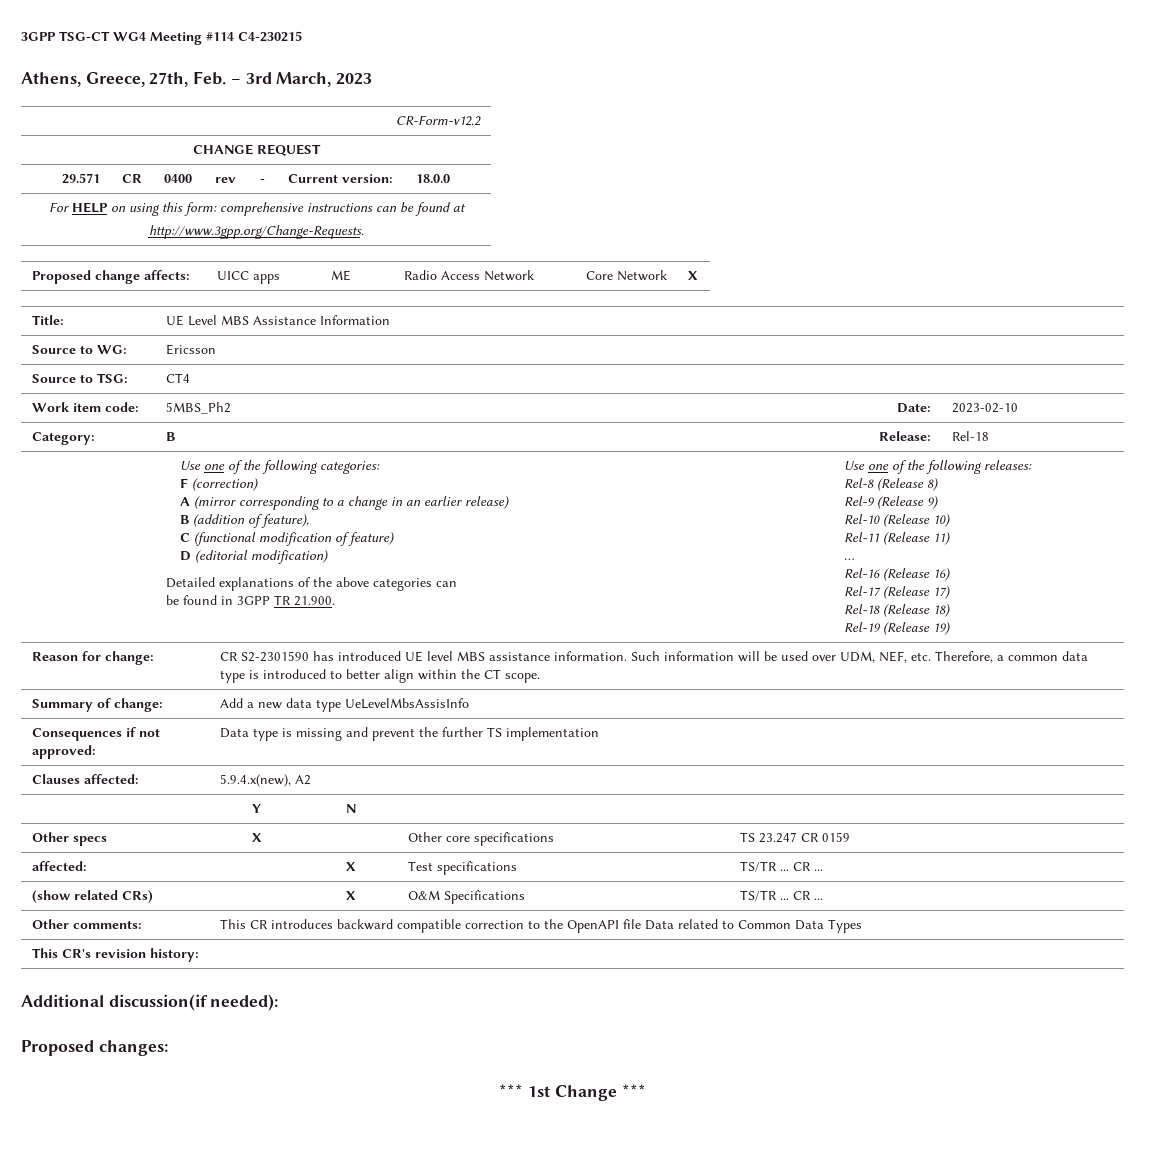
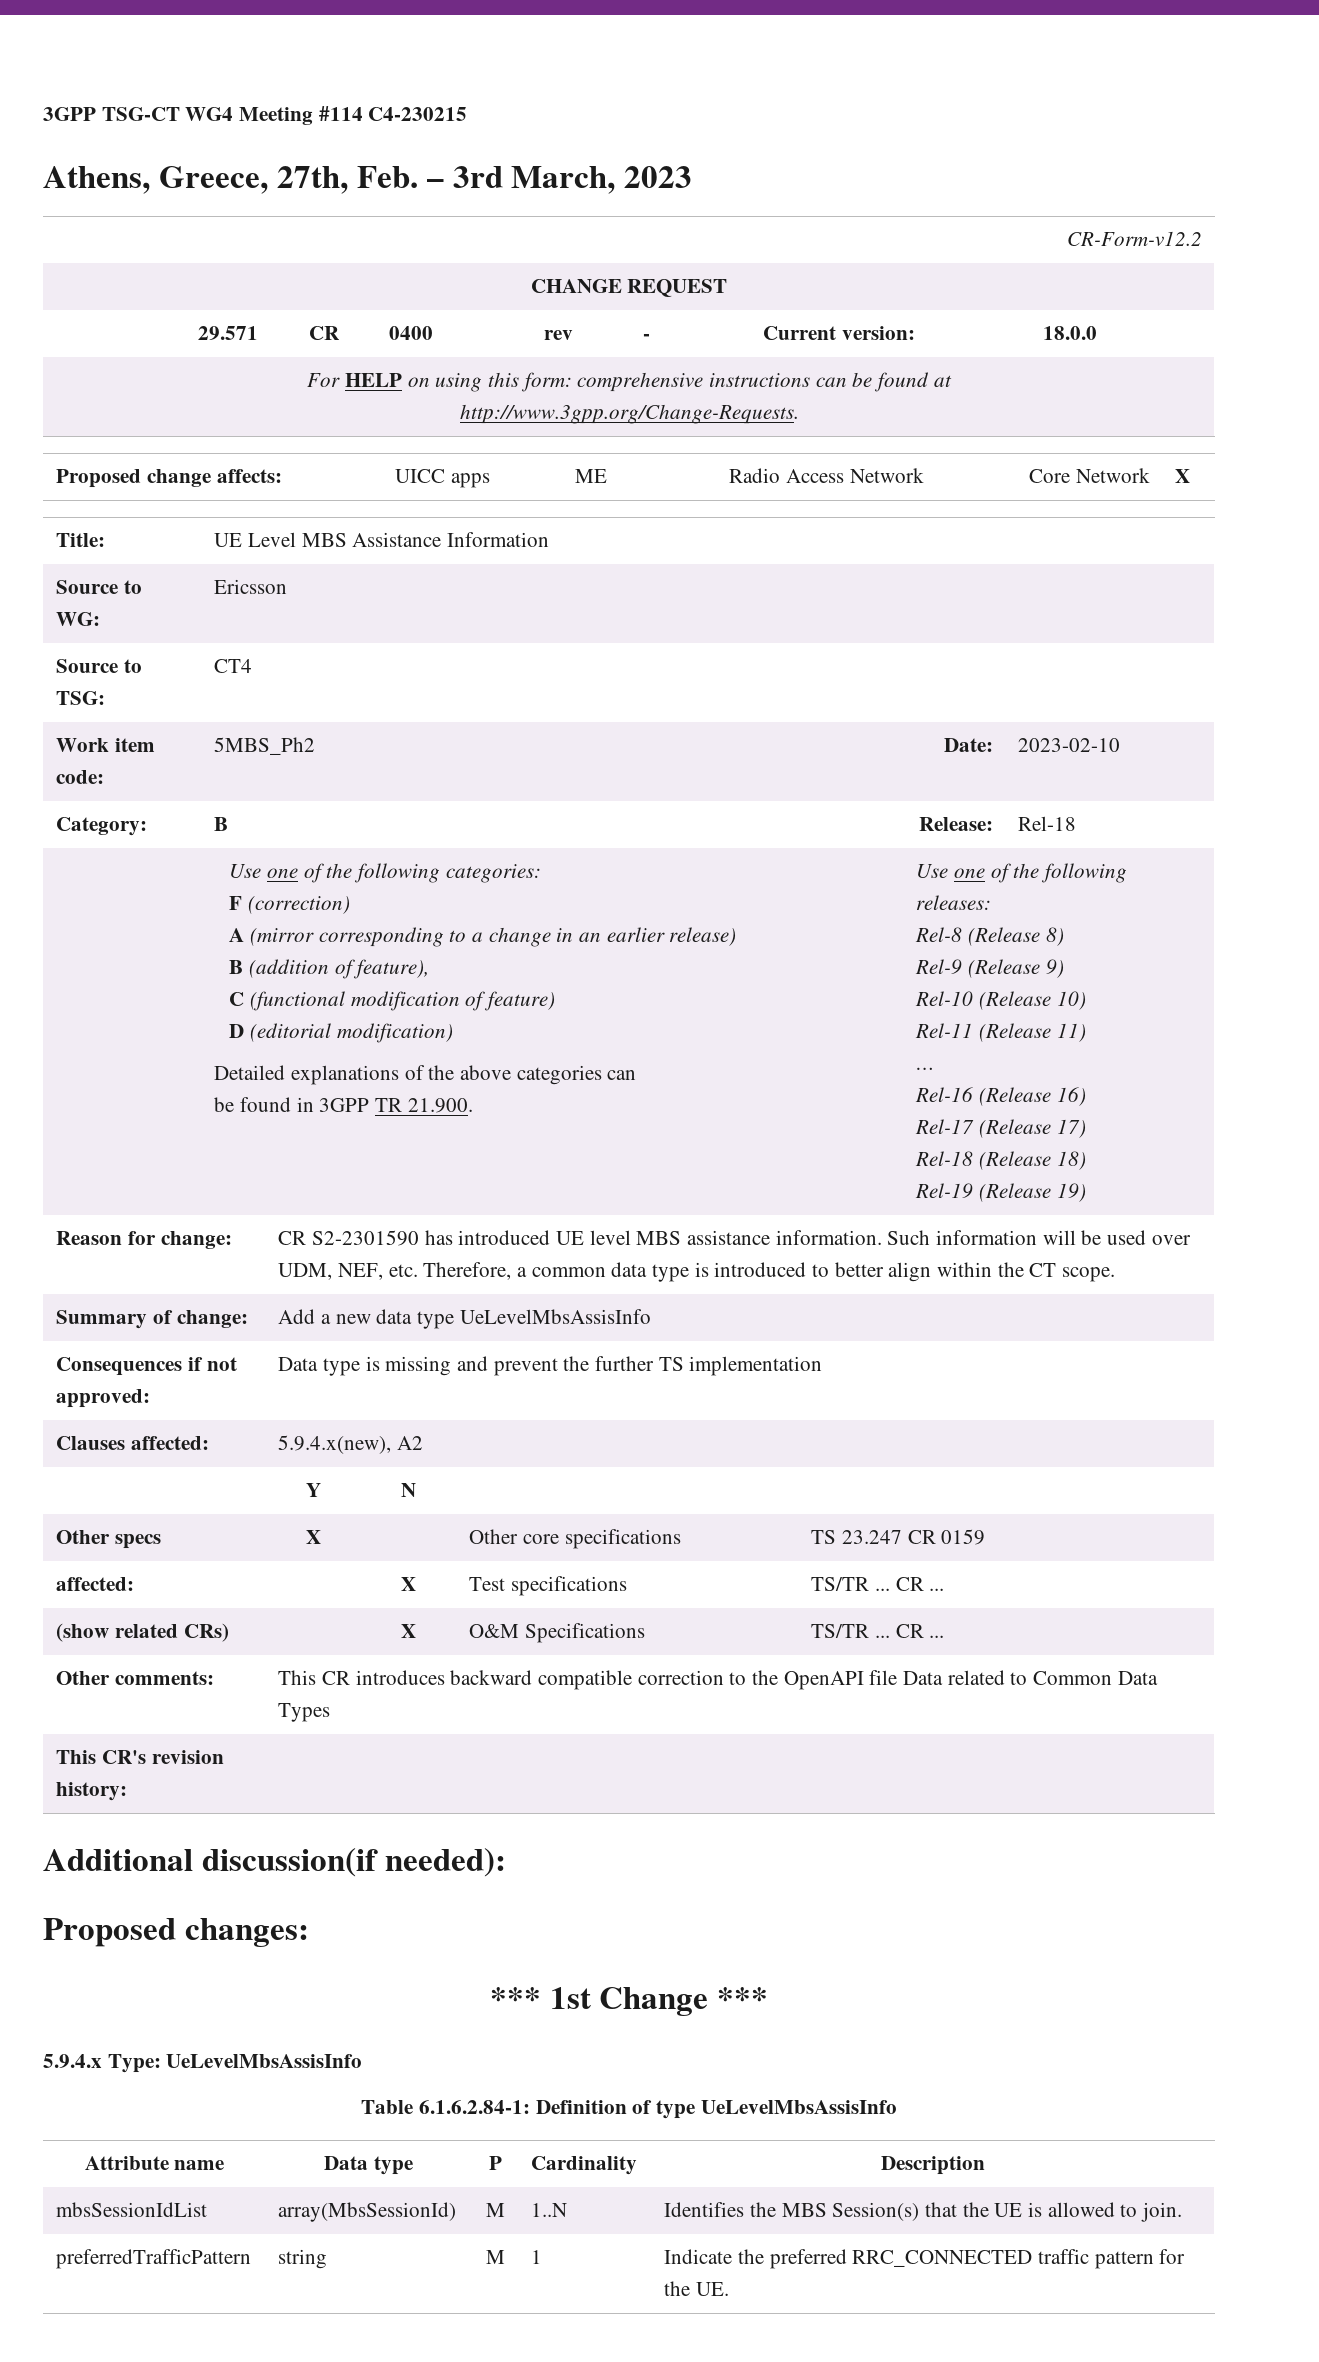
(646, 1090) none -> [43,2054,363,2073] [361,2100,897,2119] [84,2156,225,2170] [324,2156,413,2175] [488,2156,502,2170] [531,2156,638,2175] [881,2156,985,2175] [56,2202,208,2217] [278,2202,457,2222] [485,2203,505,2217] [531,2203,568,2217] [664,2202,1183,2222] [56,2249,252,2269] [278,2249,328,2269] [485,2250,505,2264] [531,2250,543,2264] [664,2249,1186,2269] [664,2281,730,2296] // 5.9.4.x Type: UeLevelMbsAssisInfo // Table 6.1.6.2.84-1: Definition of type UeLevelMbsAssisInfo // Attribute name | Data type | P | Cardinality | Description // mbsSessionIdList | array(MbsSessionId) | M | 1..N | Identifies the MBS Session(s) that the UE is allowed to join. // preferredTrafficPattern | string | M | 1 | Indicate the preferred RRC_CONNECTED traffic pattern for the UE.

